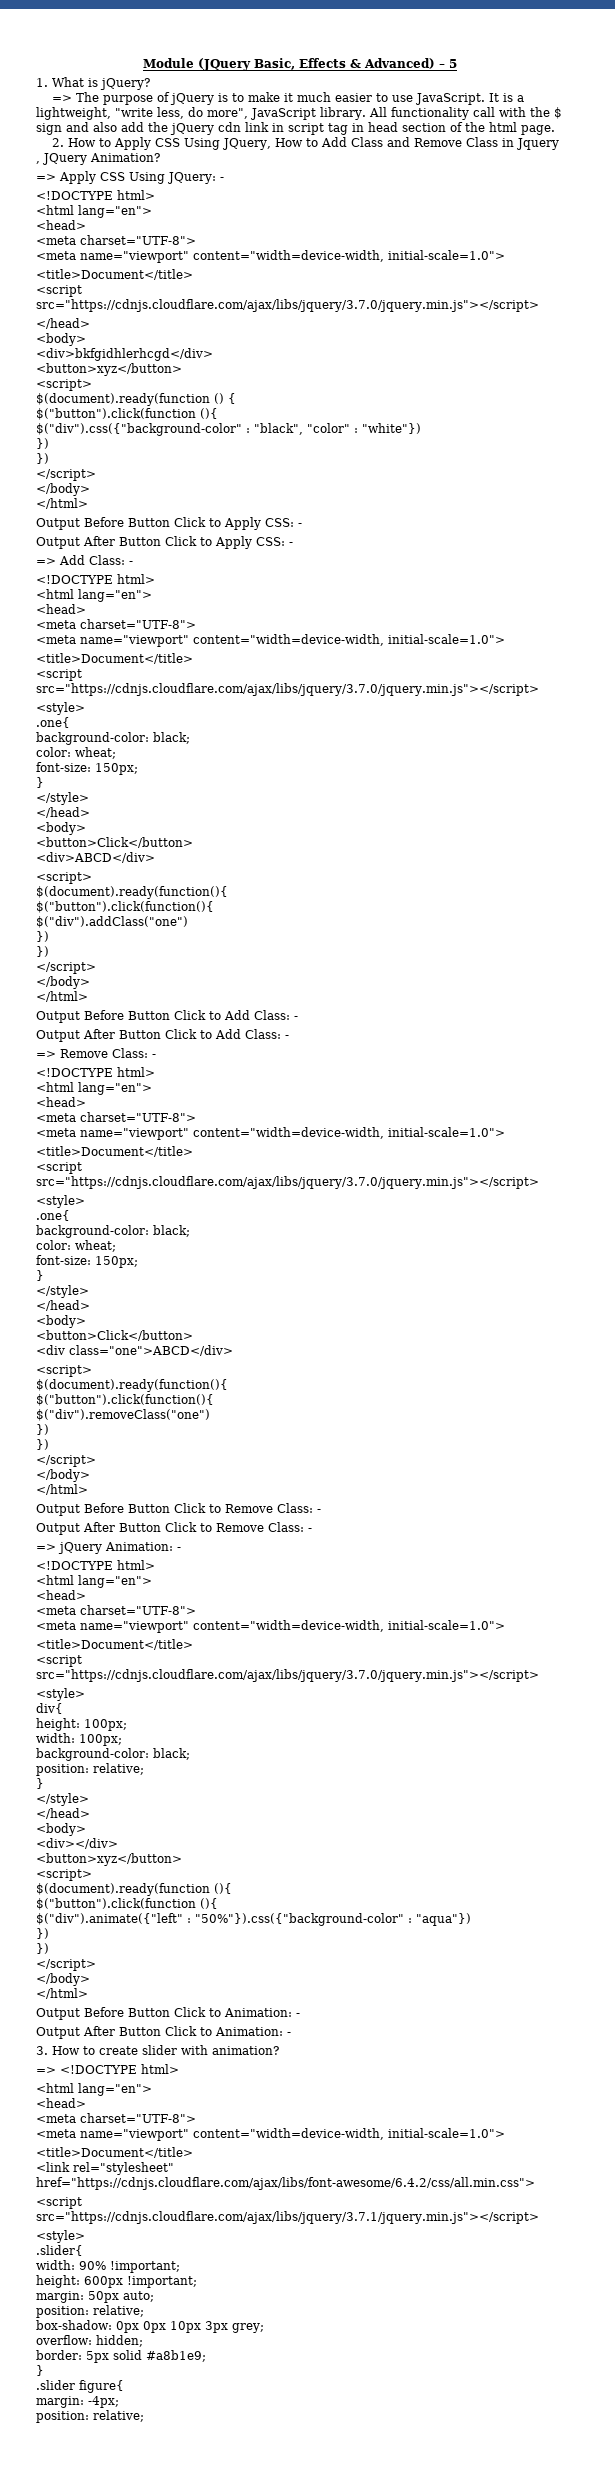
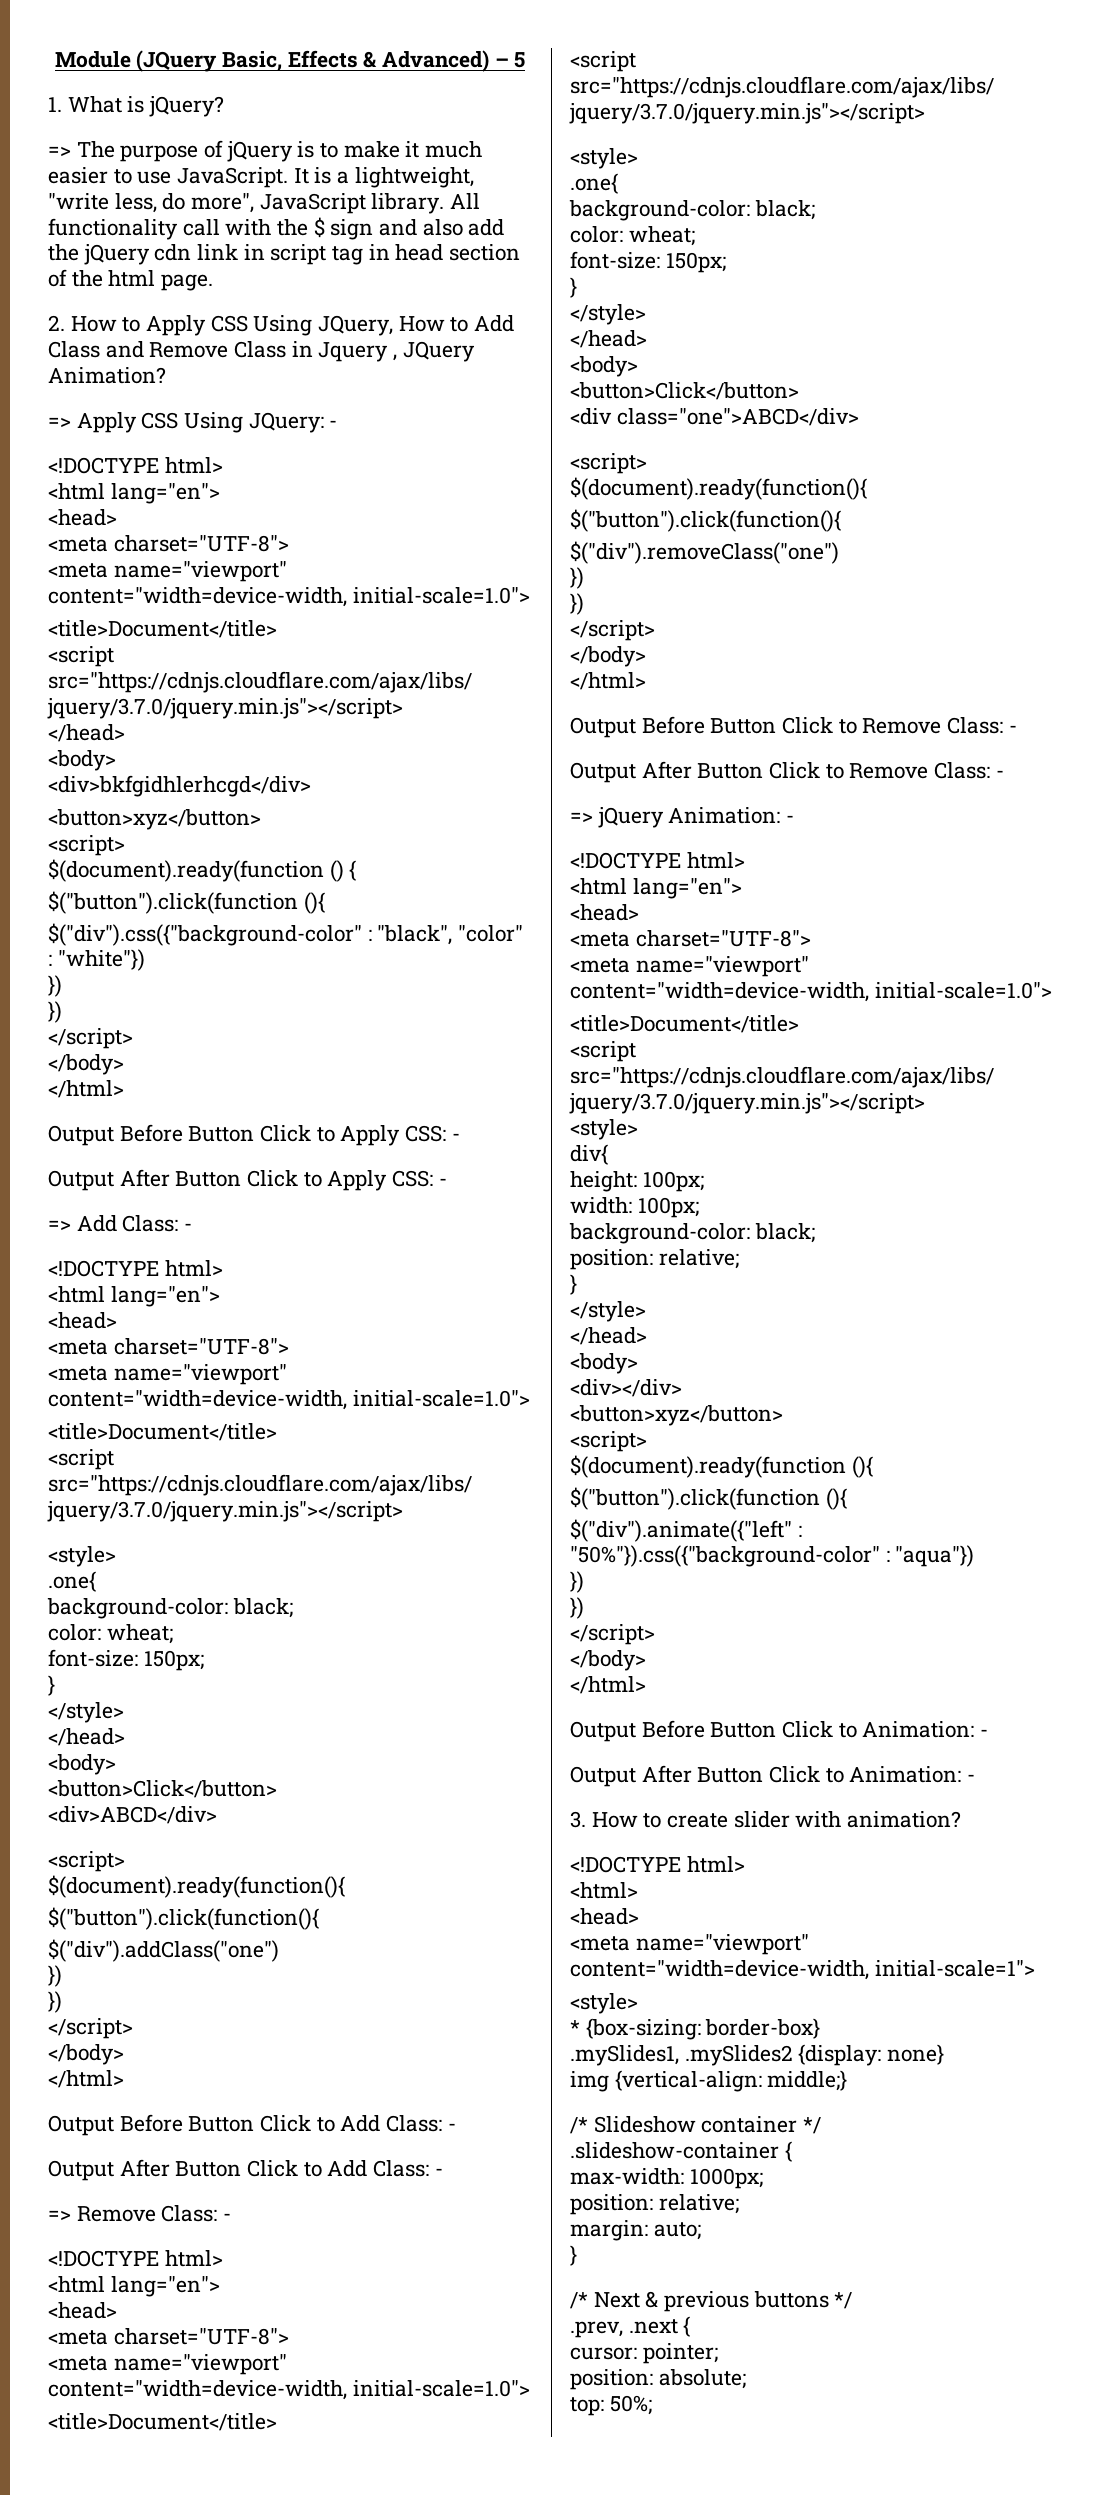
[36,2064,179,2074] [36,2083,152,2096] [36,2098,86,2108] [36,2113,196,2123] [36,2128,505,2141] [36,2147,193,2158] [36,2162,174,2175] [36,2177,535,2190] [36,2197,82,2209] [36,2211,539,2224] [36,2230,85,2243] [36,2245,83,2256] [36,2260,180,2273] [36,2275,197,2288] [36,2291,154,2303] [36,2305,144,2318] [36,2320,264,2333] [36,2335,143,2347] [36,2350,206,2363] [36,2365,44,2376] [36,2380,124,2393] [36,2396,119,2408] [36,2410,144,2423] => <!DOCTYPE html> // <html lang="en"> // <head> // <meta charset="UTF-8"> // <meta name="viewport" content="width=device-width, initial-scale=1.0"> // <title>Document</title> // <link rel="stylesheet" href="https://cdnjs.cloudflare.com/ajax/libs/font-awesome/6.4.2/css/all.min.css"> // <script src="https://cdnjs.cloudflare.com/ajax/libs/jquery/3.7.1/jquery.min.js"></script> // <style> // .slider{ // width: 90% !important; // height: 600px !important; // margin: 50px auto; // position: relative; // box-shadow: 0px 0px 10px 3px grey; // overflow: hidden; // border: 5px solid #a8b1e9; // } // .slider figure{ // margin: -4px; // position: relative; -> [570,1856,745,1873] [570,1882,638,1899] [570,1908,639,1925] [570,1934,809,1955] [570,1960,1035,1980] [570,1993,638,2014] [570,2018,821,2040] [570,2044,945,2066] [570,2070,848,2092] [570,2116,822,2134] [570,2141,792,2162] [570,2168,763,2189] [570,2194,739,2215] [570,2220,701,2241] [570,2245,577,2266] [570,2291,853,2312] [570,2316,691,2338] [570,2343,718,2364] [570,2369,746,2390] [570,2395,652,2416] <!DOCTYPE html> // <html> // <head> // <meta name="viewport" content="width=device-width, initial-scale=1"> // <style> // * {box-sizing: border-box} // .mySlides1, .mySlides2 {display: none} // img {vertical-align: middle;} // /* Slideshow container */ // .slideshow-container { // max-width: 1000px; // position: relative; // margin: auto; // } // /* Next & previous buttons */ // .prev, .next { // cursor: pointer; // position: absolute; // top: 50%;

